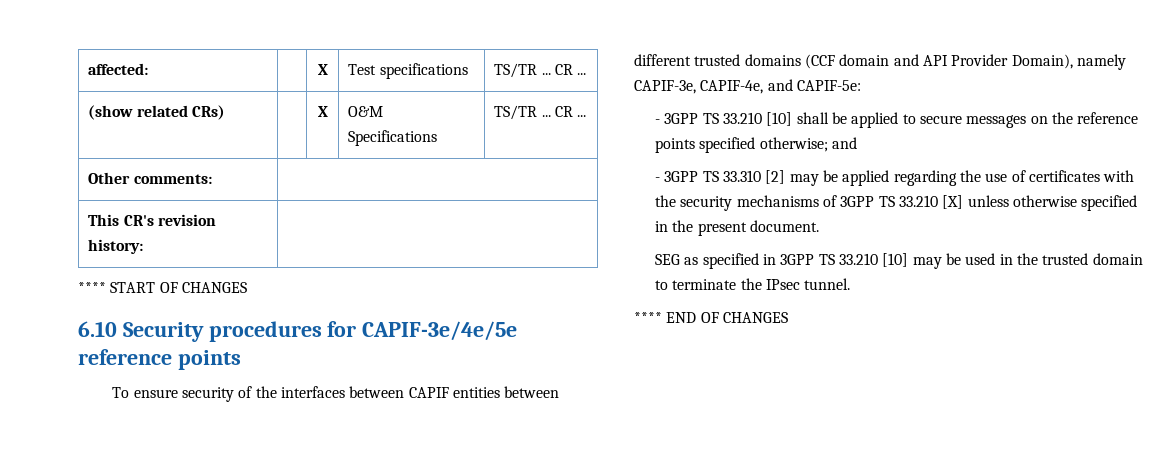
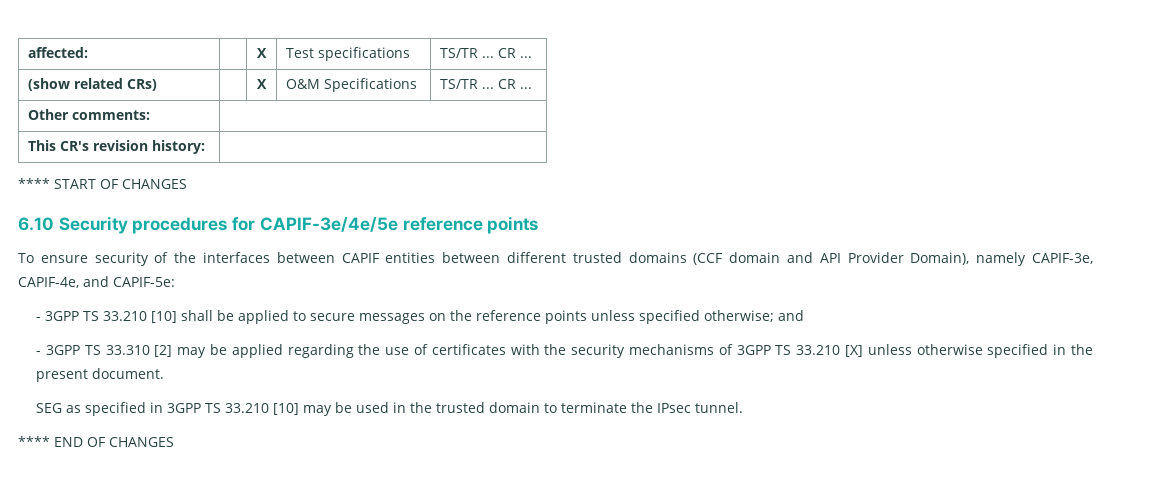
(696, 145) none -> [591,310,636,321] unless

